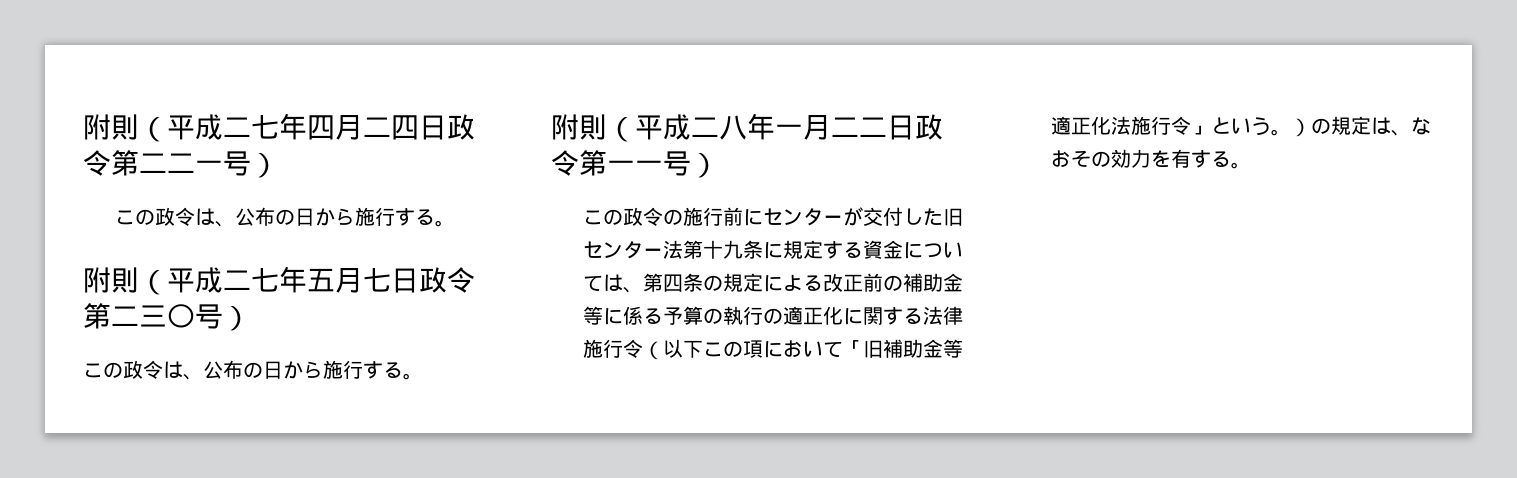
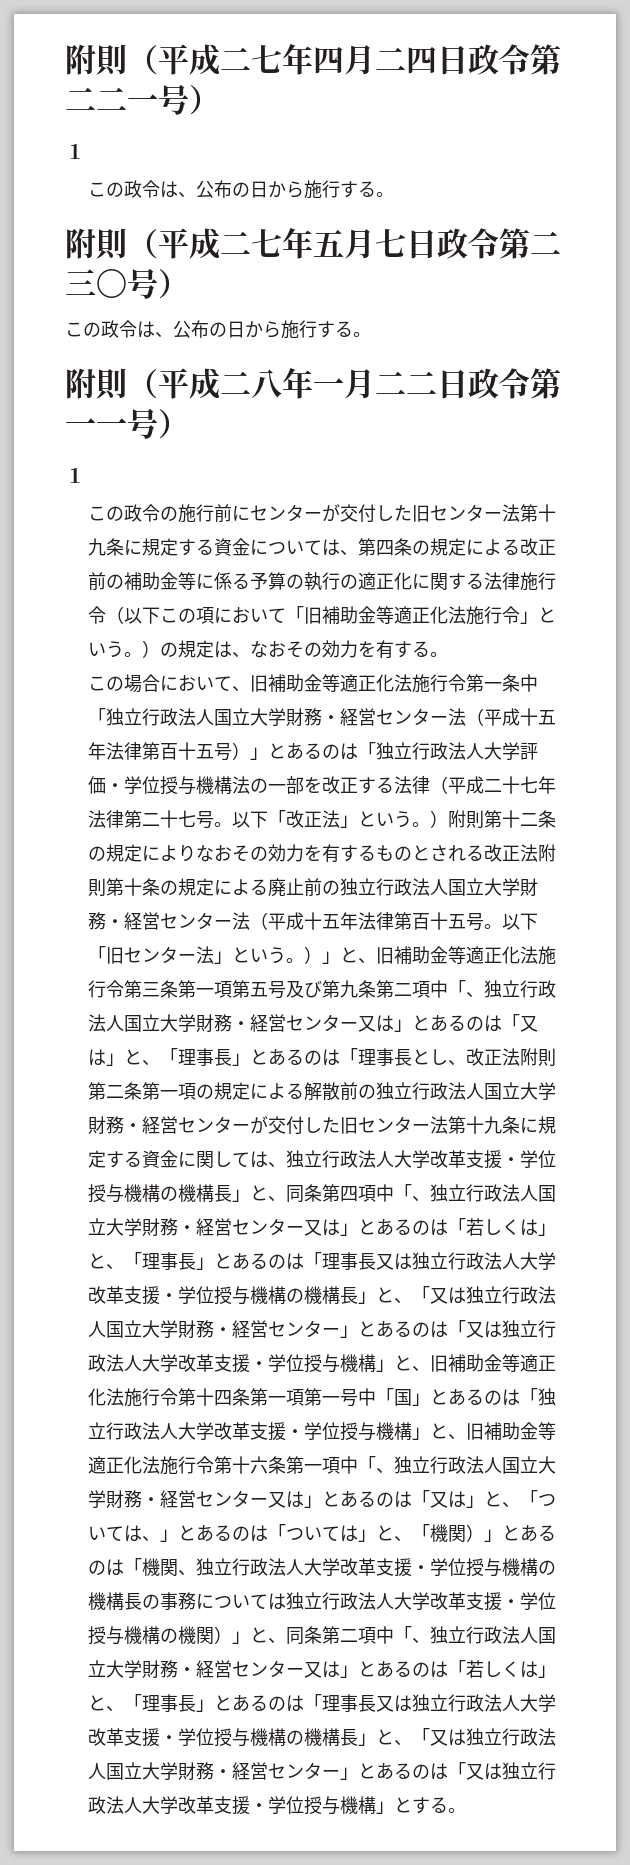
(279, 165) none -> [65,144,85,159] // １
(719, 165) none -> [65,468,85,483] // １
(1252, 165) none -> [87,674,538,693] [87,708,556,726] [87,742,538,761] [87,776,556,795] [87,810,556,829] [87,844,556,863] [87,878,538,897] [87,912,538,931] [87,946,556,965] [87,980,556,999] [87,1014,538,1032] [87,1048,556,1067] [87,1082,556,1101] [87,1116,556,1135] [87,1150,556,1169] [87,1184,556,1203] [87,1218,556,1236] [87,1252,556,1270] [87,1286,556,1305] [87,1320,556,1338] [87,1354,556,1373] [87,1388,556,1407] [87,1422,556,1441] [87,1456,556,1475] [87,1490,556,1508] [87,1524,556,1542] [87,1558,556,1577] [87,1592,556,1611] [87,1626,556,1645] [87,1660,556,1678] [87,1694,556,1712] [87,1728,556,1747] [87,1762,556,1780] [87,1796,466,1815] // この場合において、旧補助金等適正化法施行令第一条中「独立行政法人国立大学財務・経営センター法（平成十五年法律第百十五号）」とあるのは「独立行政法人大学評価・学位授与機構法の一部を改正する法律（平成二十七年法律第二十七号。以下「改正法」という。）附則第十二条の規定によりなおその効力を有するものとされる改正法附則第十条の規定による廃止前の独立行政法人国立大学財務・経営センター法（平成十五年法律第百十五号。以下「旧センター法」という。）」と、旧補助金等適正化法施行令第三条第一項第五号及び第九条第二項中「、独立行政法人国立大学財務・経営センター又は」とあるのは「又は」と、「理事長」とあるのは「理事長とし、改正法附則第二条第一項の規定による解散前の独立行政法人国立大学財務・経営センターが交付した旧センター法第十九条に規定する資金に関しては、独立行政法人大学改革支援・学位授与機構の機構長」と、同条第四項中「、独立行政法人国立大学財務・経営センター又は」とあるのは「若しくは」と、「理事長」とあるのは「理事長又は独立行政法人大学改革支援・学位授与機構の機構長」と、「又は独立行政法人国立大学財務・経営センター」とあるのは「又は独立行政法人大学改革支援・学位授与機構」と、旧補助金等適正化法施行令第十四条第一項第一号中「国」とあるのは「独立行政法人大学改革支援・学位授与機構」と、旧補助金等適正化法施行令第十六条第一項中「、独立行政法人国立大学財務・経営センター又は」とあるのは「又は」と、「ついては、」とあるのは「ついては」と、「機関）」とあるのは「機関、独立行政法人大学改革支援・学位授与機構の機構長の事務については独立行政法人大学改革支援・学位授与機構の機関）」と、同条第二項中「、独立行政法人国立大学財務・経営センター又は」とあるのは「若しくは」と、「理事長」とあるのは「理事長又は独立行政法人大学改革支援・学位授与機構の機構長」と、「又は独立行政法人国立大学財務・経営センター」とあるのは「又は独立行政法人大学改革支援・学位授与機構」とする。

